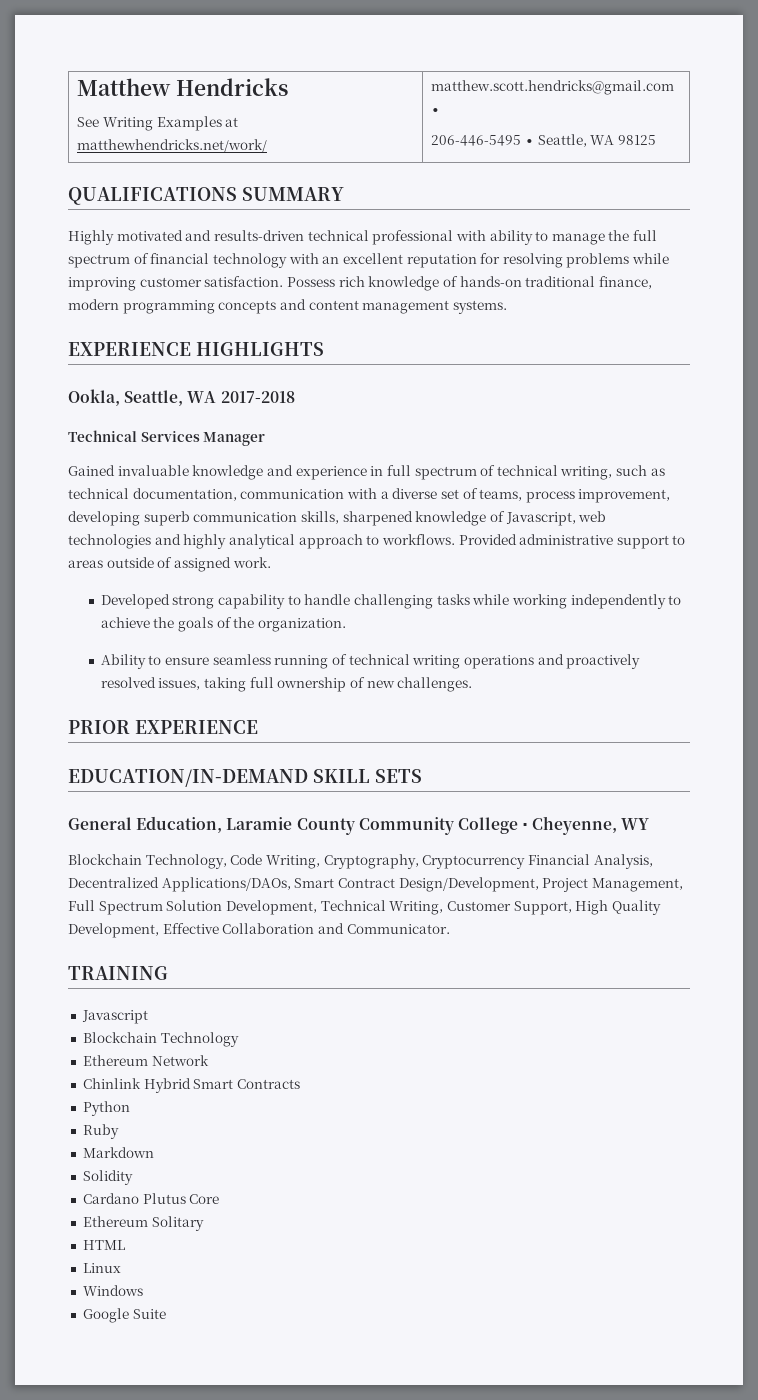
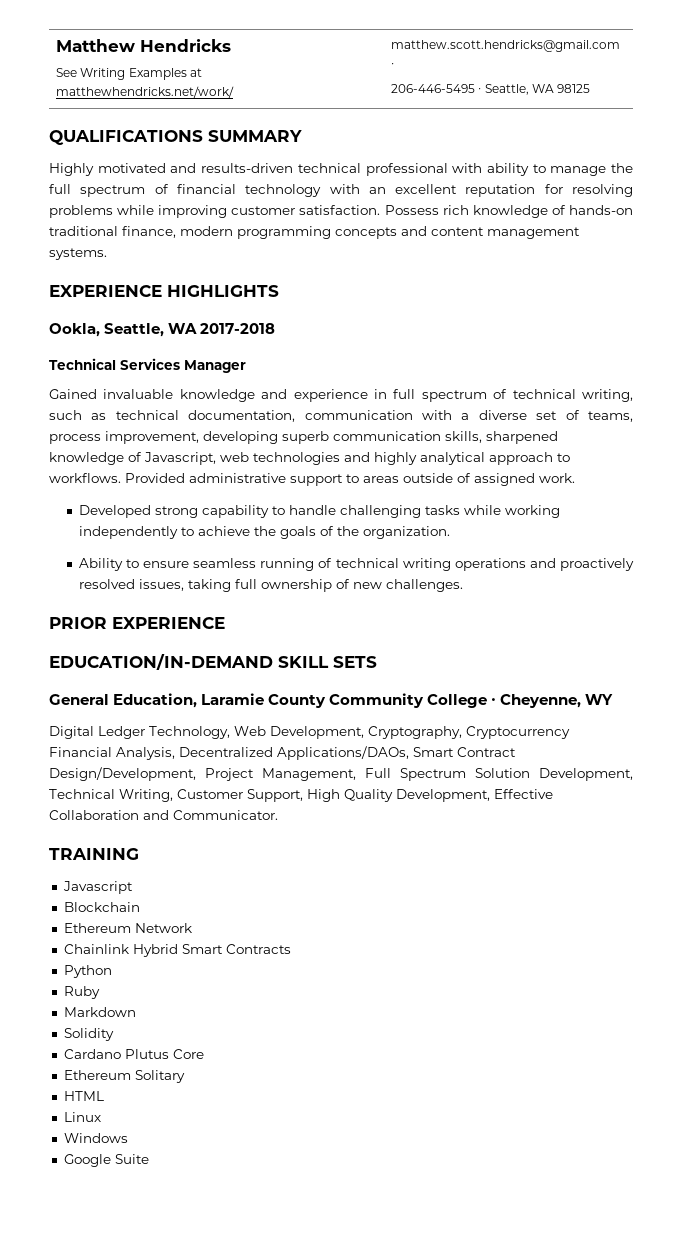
[68,854,320,869] Blockchain Technology, Code Writing, -> [49,726,364,739] Digital Ledger Technology, Web Development,
[160,1032,239,1047] Technology -> (140, 907) none
[82,1078,141,1089] Chinlink -> [63,944,129,954] Chainlink

